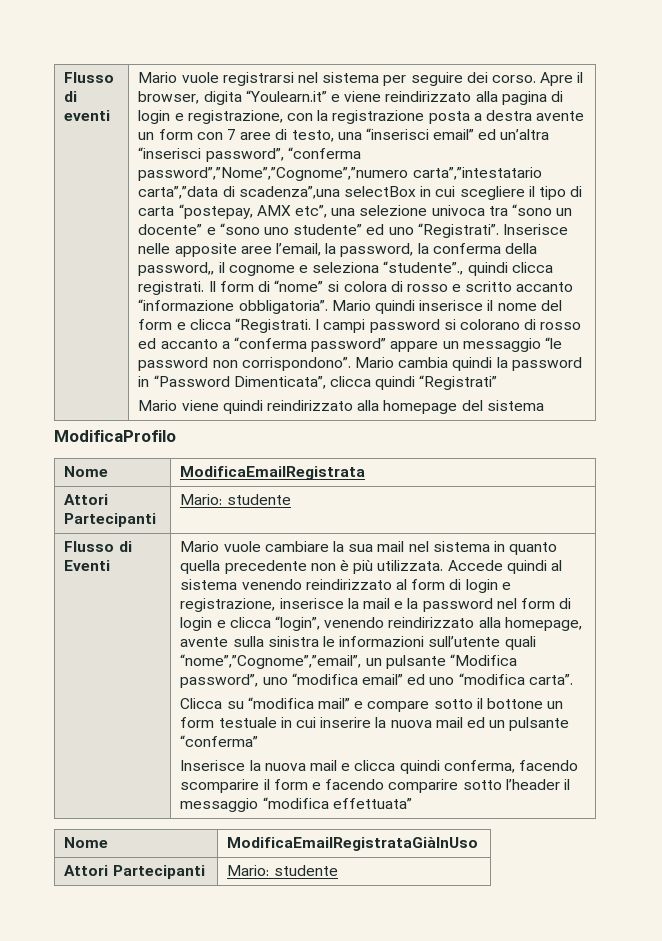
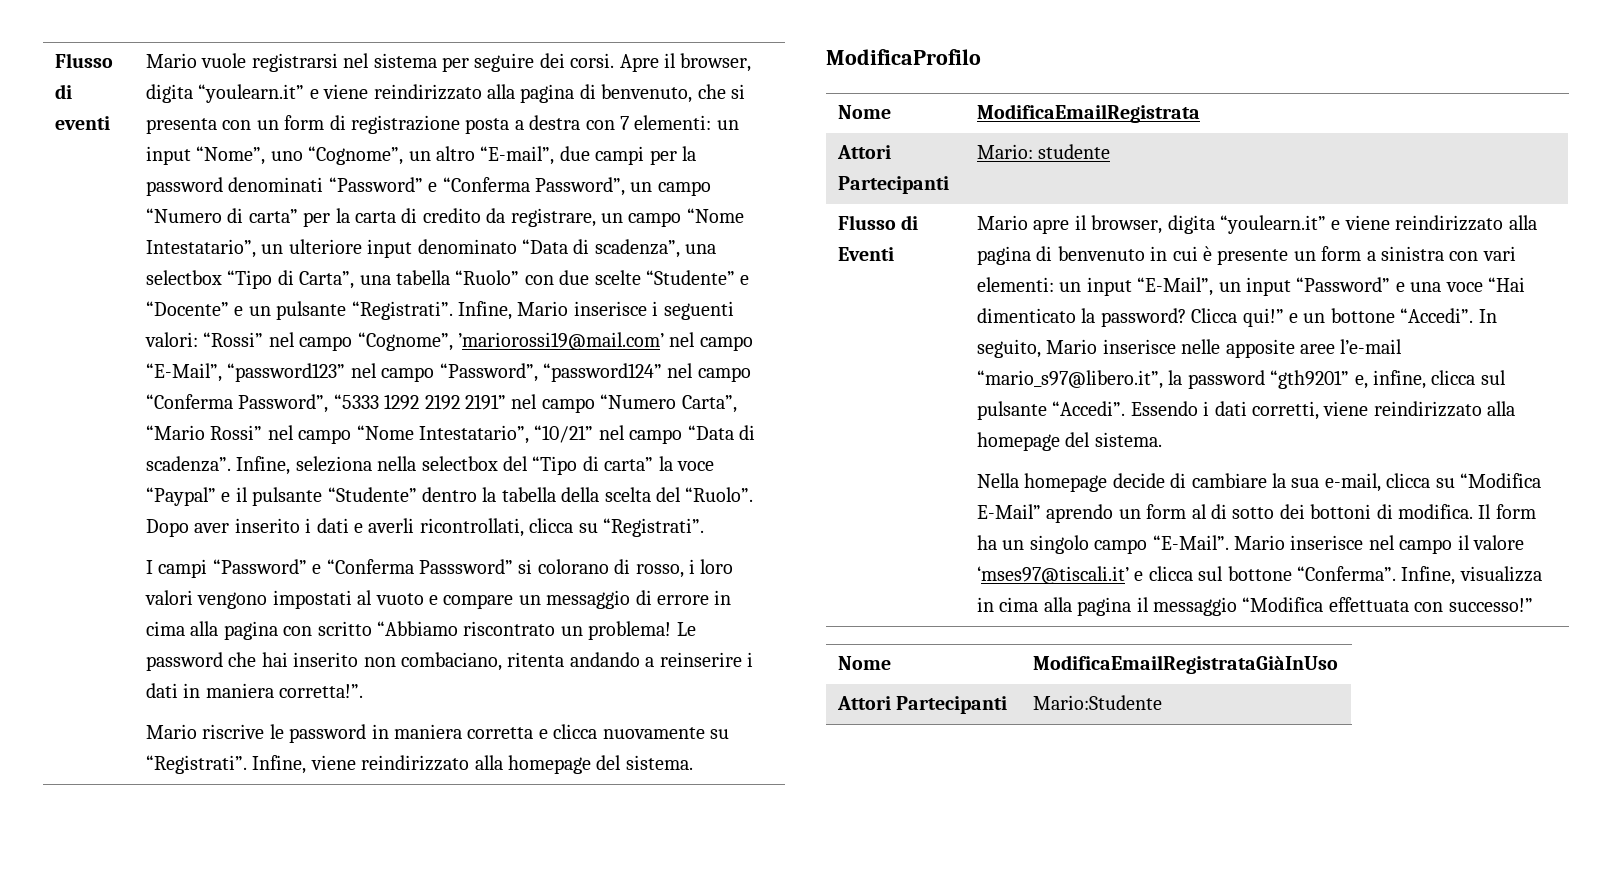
[491,75,536,83] corso. -> [570,53,615,68] corsi.
[245,90,563,105] [138,110,585,124] [138,128,550,142] [138,147,361,162] [138,167,542,181] [138,186,583,200] [138,204,573,219] [138,223,568,238] [138,243,537,257] [138,261,553,276] [138,280,574,295] [138,299,562,314] [138,318,582,333] [138,337,562,352] [138,357,582,371] [138,375,498,390] [138,400,544,414] “Youlearn.it” e viene reindirizzato alla pagina di login e registrazione, con la registrazione posta a destra avente un form con 7 aree di testo, una “inserisci email” ed un’altra “inserisci password”, “conferma password”,”Nome”,”Cognome”,”numero carta”,”intestatario carta”,”data di scadenza”,una selectBox in cui scegliere il tipo di carta “postepay, AMX etc”, una selezione univoca tra “sono un docente” e “sono uno studente” ed uno “Registrati”. Inserisce nelle apposite aree l’email, la password, la conferma della password,, il cognome e seleziona “studente”., quindi clicca registrati. Il form di “nome” si colora di rosso e scritto accanto “informazione obbligatoria”. Mario quindi inserisce il nome del form e clicca “Registrati. I campi password si colorano di rosso ed accanto a “conferma password” appare un messaggio “le password non corrispondono”. Mario cambia quindi la password in “Password Dimenticata”, clicca quindi “Registrati” // Mario viene quindi reindirizzato alla homepage del sistema -> [198,84,745,103] [145,115,739,134] [145,146,696,165] [145,177,711,196] [145,208,744,227] [145,239,717,258] [145,270,750,289] [145,301,734,320] [144,332,753,351] [145,363,751,382] [145,394,737,413] [145,425,755,444] [145,456,714,475] [145,487,754,506] [145,518,704,537] [145,559,734,578] [144,590,732,609] [145,621,696,640] [145,652,753,671] [145,683,364,698] [145,724,729,743] [145,755,693,774] “youlearn.it” e viene reindirizzato alla pagina di benvenuto, che si presenta con un form di registrazione posta a destra con 7 elementi: un input “Nome”, uno “Cognome”, un altro “E-mail”, due campi per la password denominati “Password” e “Conferma Password”, un campo “Numero di carta” per la carta di credito da registrare, un campo “Nome Intestatario”, un ulteriore input denominato “Data di scadenza”, una selectbox “Tipo di Carta”, una tabella “Ruolo” con due scelte “Studente” e “Docente” e un pulsante “Registrati”. Infine, Mario inserisce i seguenti valori: “Rossi” nel campo “Cognome”, ’mariorossi19@mail.com’ nel campo “E-Mail”, “password123” nel campo “Password”, “password124” nel campo “Conferma Password”, “5333 1292 2192 2191” nel campo “Numero Carta”, “Mario Rossi” nel campo “Nome Intestatario”, “10/21” nel campo “Data di scadenza”. Infine, seleziona nella selectbox del “Tipo di carta” la voce “Paypal” e il pulsante “Studente” dentro la tabella della scelta del “Ruolo”. Dopo aver inserito i dati e averli ricontrollati, clicca su “Registrati”. // I campi “Password” e “Conferma Passsword” si colorano di rosso, i loro valori vengono impostati al vuoto e compare un messaggio di errore in cima alla pagina con scritto “Abbiamo riscontrato un problema! Le password che hai inserito non combaciano, ritenta andando a reinserire i dati in maniera corretta!”. // Mario riscrive le password in maniera corretta e clicca nuovamente su “Registrati”. Infine, viene reindirizzato alla homepage del sistema.
[223,541,558,555] [180,559,562,574] [180,579,511,593] [180,598,572,612] [180,616,582,631] [180,636,536,650] [180,654,517,669] [180,673,573,688] [180,697,564,712] [180,717,570,731] [180,735,259,747] [180,760,578,774] [180,779,570,793] [180,797,412,812] vuole cambiare la sua mail nel sistema in quanto quella precedente non è più utilizzata. Accede quindi al sistema venendo reindirizzato al form di login e registrazione, inserisce la mail e la password nel form di login e clicca “login”, venendo reindirizzato alla homepage, avente sulla sinistra le informazioni sull’utente quali “nome”,”Cognome”,”email”, un pulsante “Modifica password”, uno “modifica email” ed uno “modifica carta”. // Clicca su “modifica mail” e compare sotto il bottone un form testuale in cui inserire la nuova mail ed un pulsante “conferma” // Inserisce la nuova mail e clicca quindi conferma, facendo scomparire il form e facendo comparire sotto l’header il messaggio “modifica effettuata” -> [1033,215,1537,234] [976,246,1516,265] [976,277,1525,296] [976,308,1497,327] [976,339,1403,358] [976,370,1506,389] [976,401,1516,420] [976,432,1162,451] [976,473,1541,492] [976,504,1536,523] [976,535,1524,554] [976,566,1542,585] [976,597,1533,616] apre il browser, digita “youlearn.it” e viene reindirizzato alla pagina di benvenuto in cui è presente un form a sinistra con vari elementi: un input “E-Mail”, un input “Password” e una voce “Hai dimenticato la password? Clicca qui!” e un bottone “Accedi”. In seguito, Mario inserisce nelle apposite aree l’e-mail “mario_s97@libero.it”, la password “gth9201” e, infine, clicca sul pulsante “Accedi”. Essendo i dati corretti, viene reindirizzato alla homepage del sistema. // Nella homepage decide di cambiare la sua e-mail, clicca su “Modifica E-Mail” aprendo un form al di sotto dei bottoni di modifica. Il form ha un singolo campo “E-Mail”. Mario inserisce nel campo il valore ‘mses97@tiscali.it’ e clicca sul bottone “Conferma”. Infine, visualizza in cima alla pagina il messaggio “Modifica effettuata con successo!”
[227,865,338,876] Mario: studente -> [1032,695,1162,710] Mario:Studente

